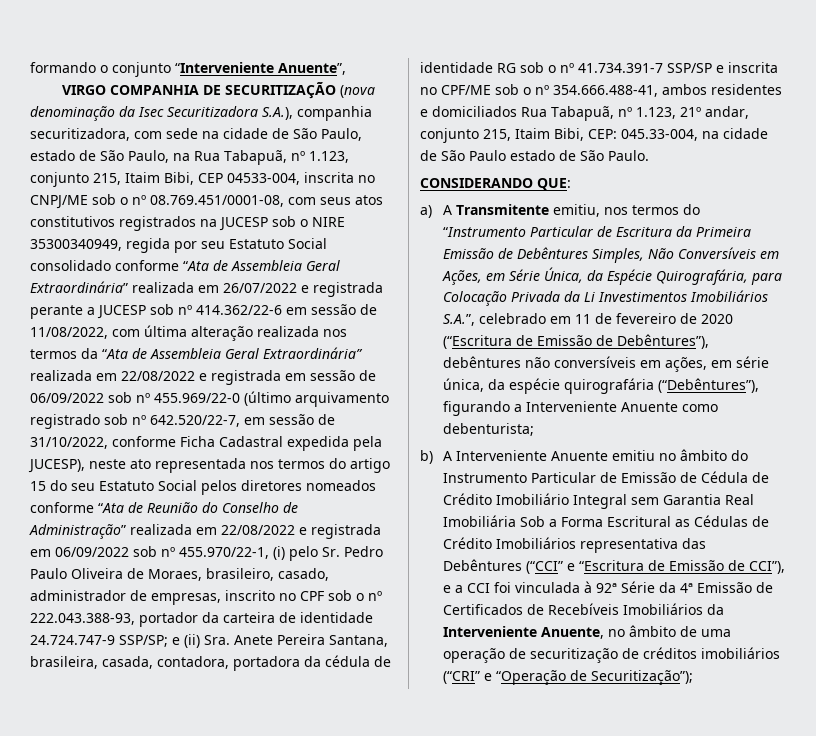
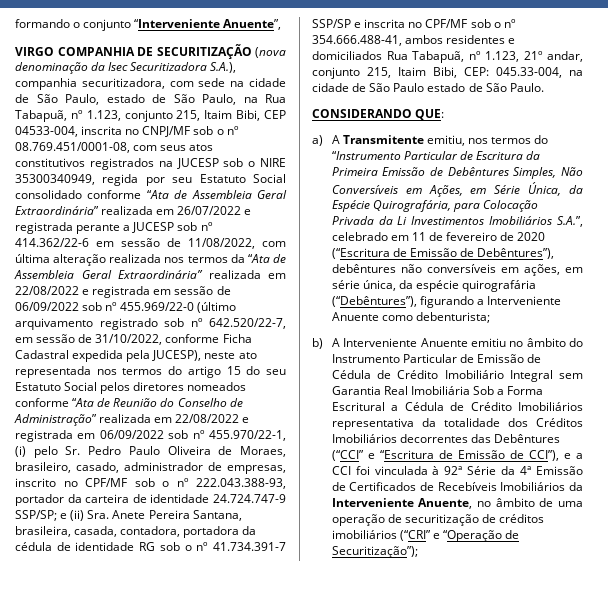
[30,195,88,209] CNPJ/ME -> [142,126,191,137] CNPJ/MF
[300,591,324,601] CPF -> [85,478,127,487] CPF/MF
[441,85,491,95] CPF/ME -> [425,19,468,28] CPF/MF
[675,515,749,527] as Cédulas -> [391,402,444,411] a Cédula
(679, 545) none -> [421,418,583,427] [331,434,468,443] da totalidade dos Créditos Imobiliários decorrentes

